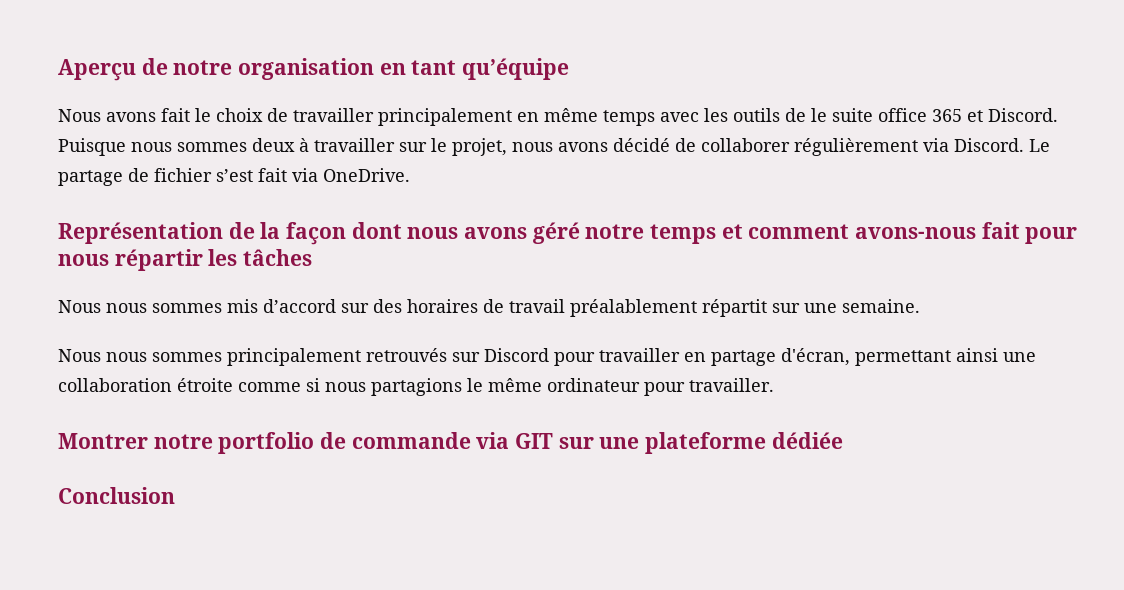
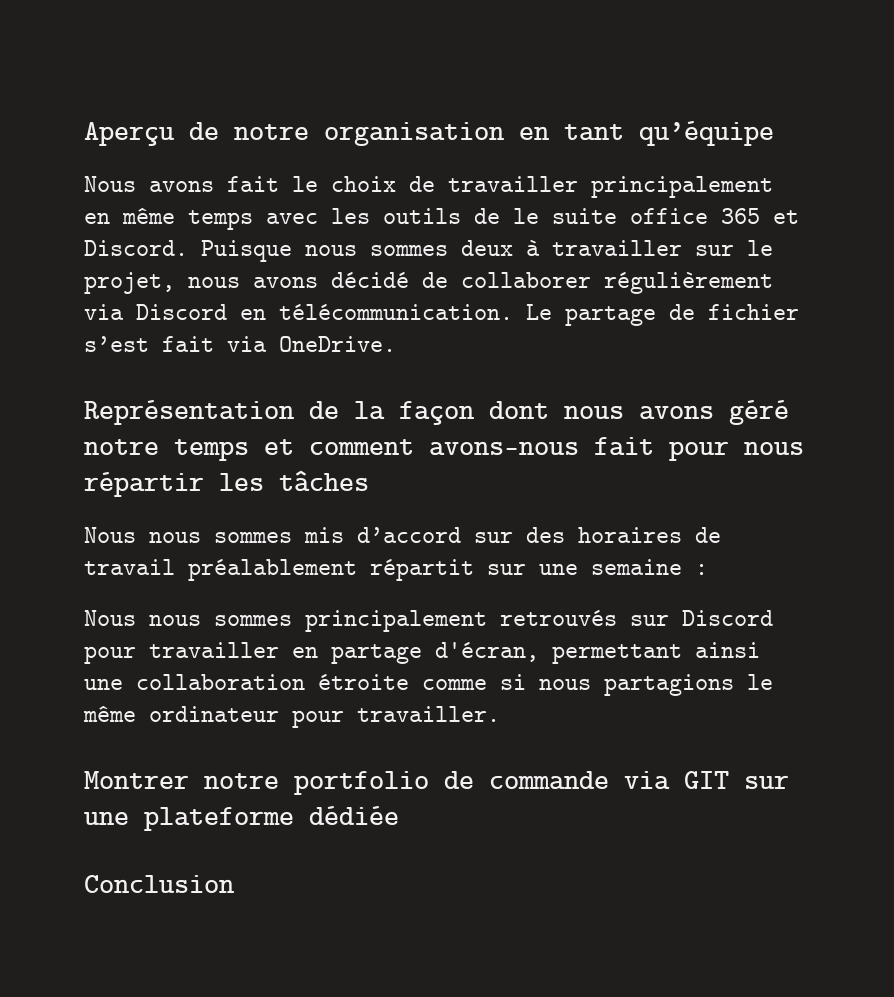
[954,138,1024,152] Discord. -> [136,304,513,320] Discord en télécommunication.
[842,299,920,313] semaine. -> [591,559,708,575] semaine :

